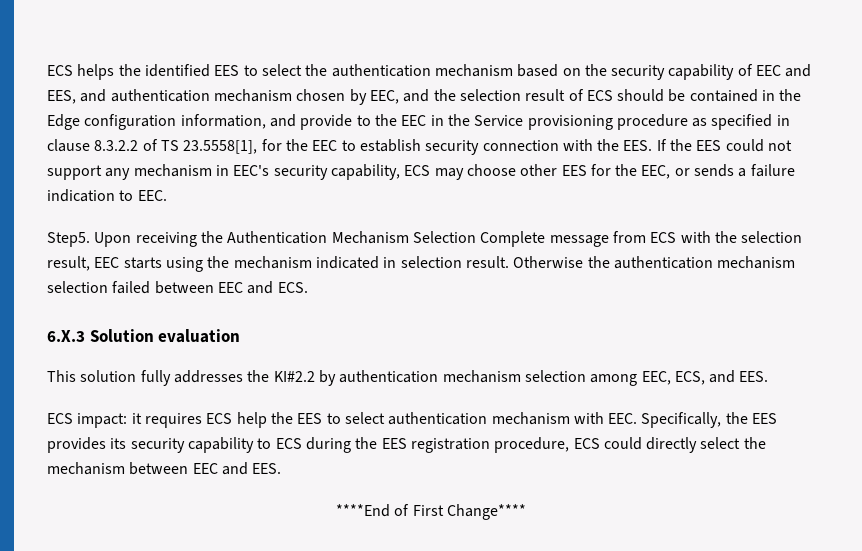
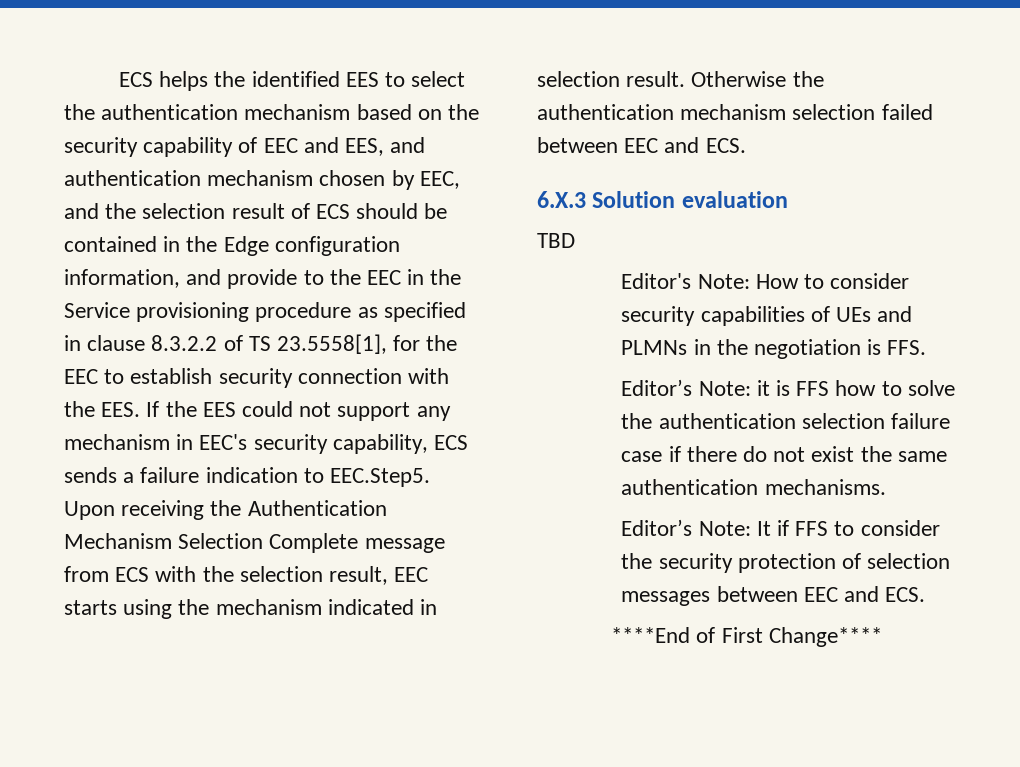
[434,164,690,180] may choose other EES for the EEC, or -> (469, 442) none
[137,190,167,201] [47,232,90,247] EEC. // Step5. -> [330,468,431,487] EEC.Step5.
[47,370,769,386] [47,412,778,428] [47,437,766,453] [47,462,282,475] This solution fully addresses the KI#2.2 by authentication mechanism selection among EEC, ECS, and EES. // ECS impact: it requires ECS help the EES to select authentication mechanism with EEC. Specifically, the EES provides its security capability to ECS during the EES registration procedure, ECS could directly select the mechanism between EEC and EES. -> [537,233,575,248] [621,273,910,289] [621,306,913,326] [621,339,927,359] [621,379,955,396] [621,413,951,429] [621,446,947,462] [621,479,886,495] [621,519,940,536] [621,553,951,573] [621,586,926,606] TBD // Editor's Note: How to consider security capabilities of UEs and PLMNs in the negotiation is FFS. // Editor’s Note: it is FFS how to solve the authentication selection failure case if there do not exist the same authentication mechanisms. // Editor’s Note: It if FFS to consider the security protection of selection messages between EEC and ECS.

